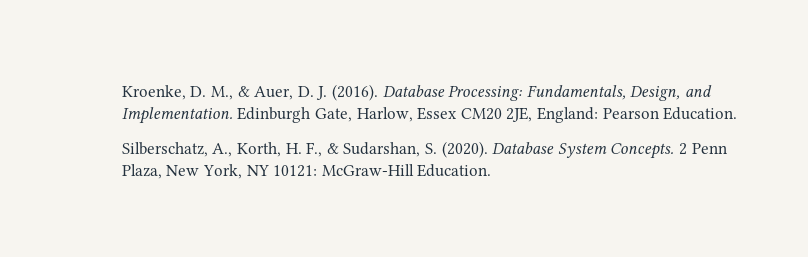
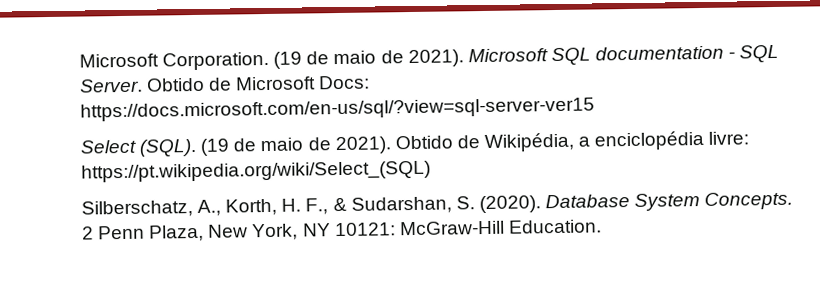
[121,84,712,101] [121,107,738,124] Kroenke, D. M., & Auer, D. J. (2016). Database Processing: Fundamentals, Design, and Implementation. Edinburgh Gate, Harlow, Essex CM20 2JE, England: Pearson Education. -> [78,44,780,71] [78,75,371,93] [79,97,595,122] [79,130,750,157] [80,160,431,183] Microsoft Corporation. (19 de maio de 2021). Microsoft SQL documentation - SQL Server. Obtido de Microsoft Docs: https://docs.microsoft.com/en-us/sql/?view=sql-server-ver15 // Select (SQL). (19 de maio de 2021). Obtido de Wikipédia, a enciclopédia livre: https://pt.wikipedia.org/wiki/Select_(SQL)

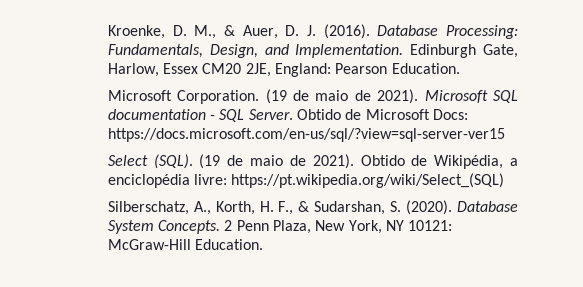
(78, 60) none -> [107,24,518,39] [107,44,518,58] [107,63,460,77] Kroenke, D. M., & Auer, D. J. (2016). Database Processing: Fundamentals, Design, and Implementation. Edinburgh Gate, Harlow, Essex CM20 2JE, England: Pearson Education. //

